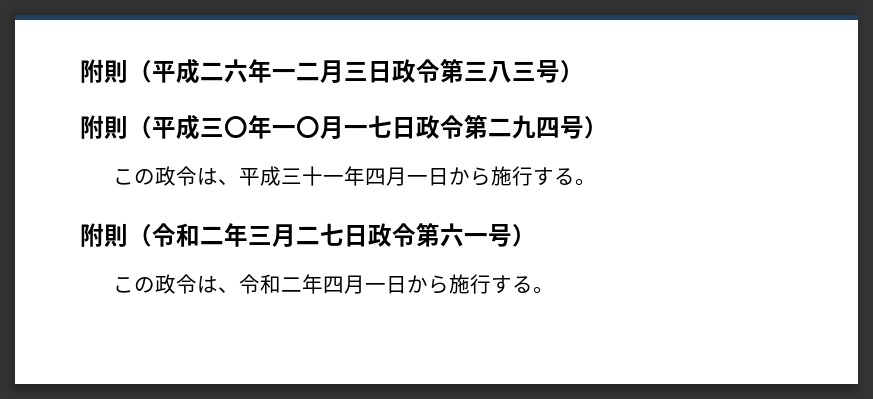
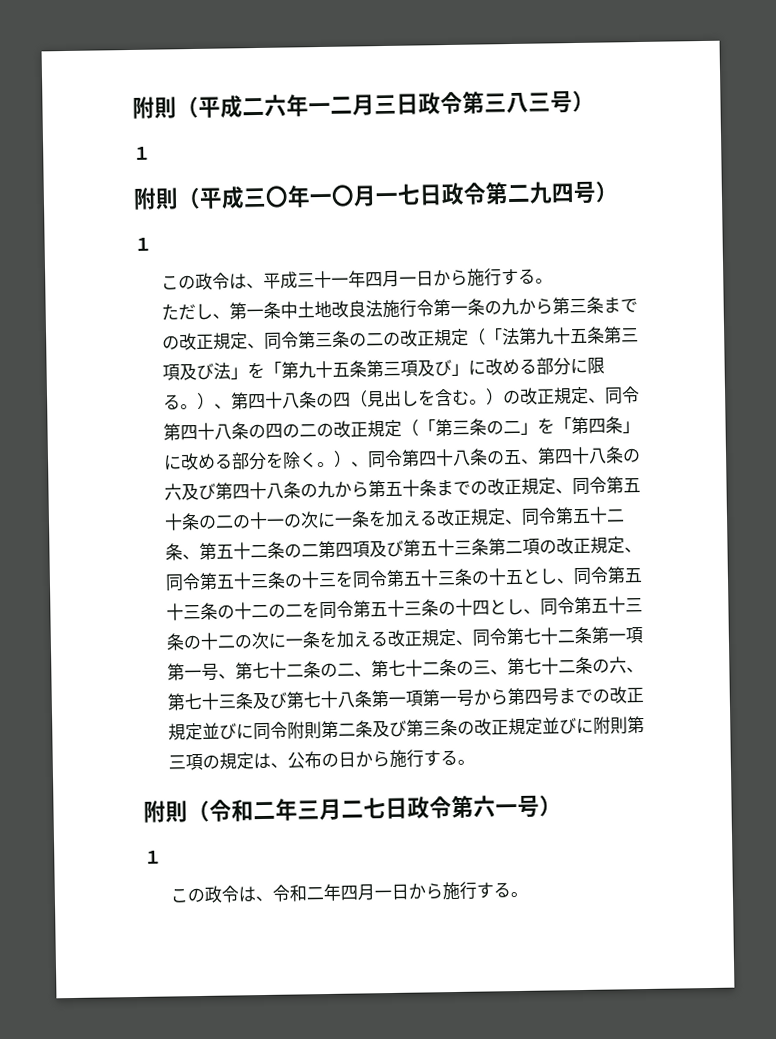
(584, 71) none -> [133,146,151,160] // １
(608, 127) none -> [134,237,152,251] // １
(597, 182) none -> [161,296,639,321] [162,326,640,351] [162,356,606,381] [163,386,641,410] [163,416,641,441] [163,446,642,471] [164,476,642,501] [164,506,626,531] [165,536,643,561] [165,566,644,592] [166,596,644,621] [166,626,644,651] [167,656,645,681] [167,686,645,711] [168,715,646,741] [168,749,476,771] // ただし、第一条中土地改良法施行令第一条の九から第三条までの改正規定、同令第三条の二の改正規定（「法第九十五条第三項及び法」を「第九十五条第三項及び」に改める部分に限る。）、第四十八条の四（見出しを含む。）の改正規定、同令第四十八条の四の二の改正規定（「第三条の二」を「第四条」に改める部分を除く。）、同令第四十八条の五、第四十八条の六及び第四十八条の九から第五十条までの改正規定、同令第五十条の二の十一の次に一条を加える改正規定、同令第五十二条、第五十二条の二第四項及び第五十三条第二項の改正規定、同令第五十三条の十三を同令第五十三条の十五とし、同令第五十三条の十二の二を同令第五十三条の十四とし、同令第五十三条の十二の次に一条を加える改正規定、同令第七十二条第一項第一号、第七十二条の二、第七十二条の三、第七十二条の六、第七十三条及び第七十八条第一項第一号から第四号までの改正規定並びに同令附則第二条及び第三条の改正規定並びに附則第三項の規定は、公布の日から施行する。
(536, 235) none -> [144,850,162,864] // １

